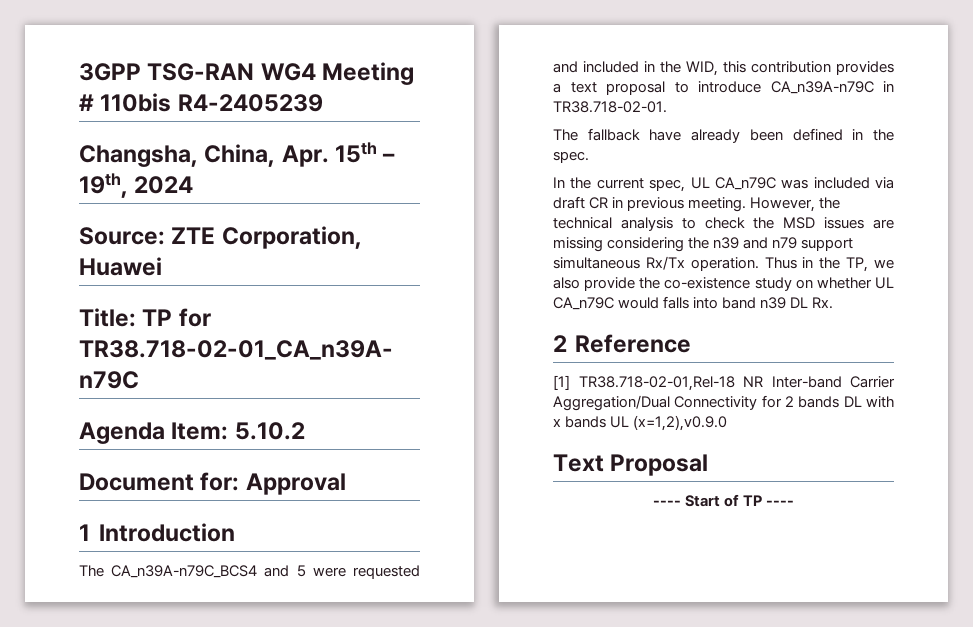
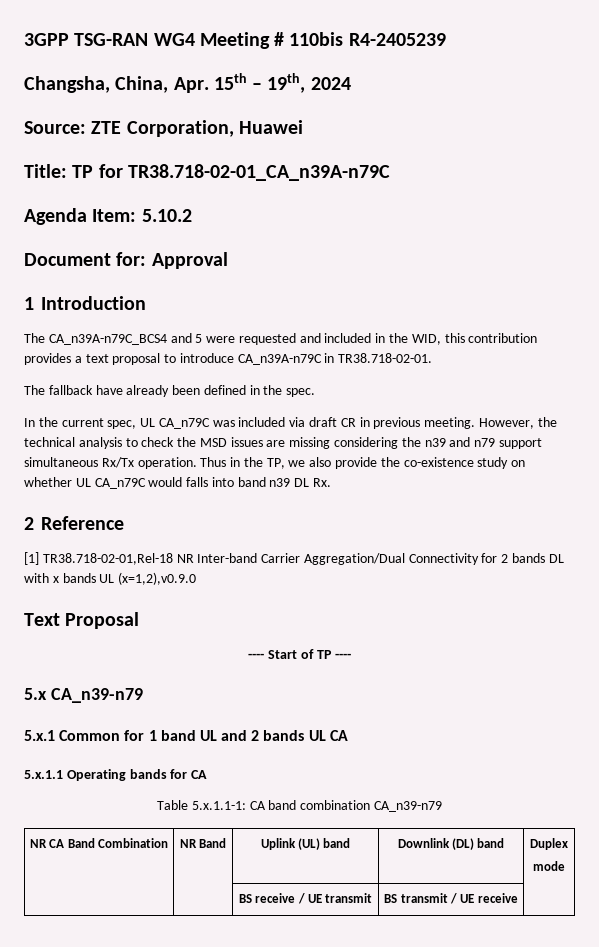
(795, 503) none -> [24,688,143,703] [24,730,348,741] [24,769,208,781] [157,800,442,812] [29,838,169,848] [179,838,227,848] [260,838,351,850] [397,838,505,850] [530,838,568,850] [533,861,565,871] [238,893,373,904] [384,893,518,904] // 5.x CA_n39-n79 // 5.x.1 Common for 1 band UL and 2 bands UL CA // 5.x.1.1 Operating bands for CA // Table 5.x.1.1-1: CA band combination CA_n39-n79 // NR CA Band Combination | NR Band | Uplink (UL) band | Downlink (DL) band | Duplex // mode // | | BS receive / UE transmit | BS transmit / UE receive |

